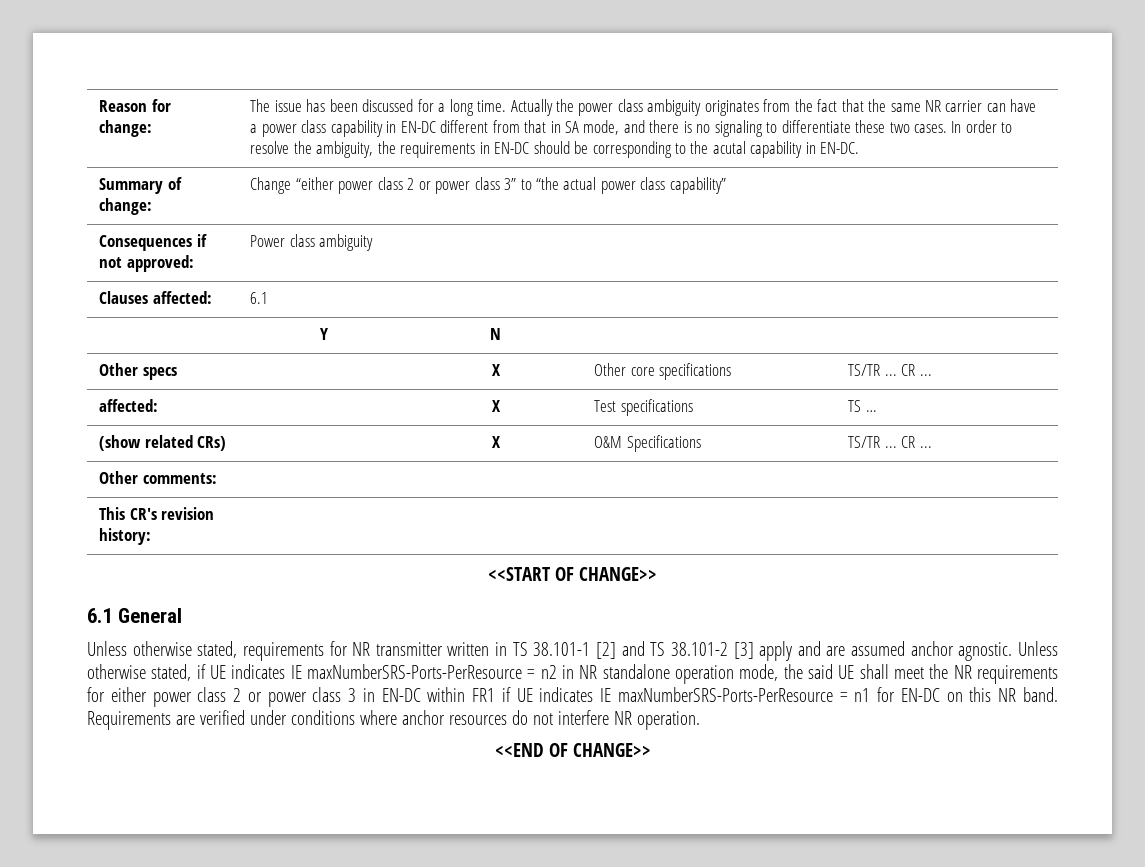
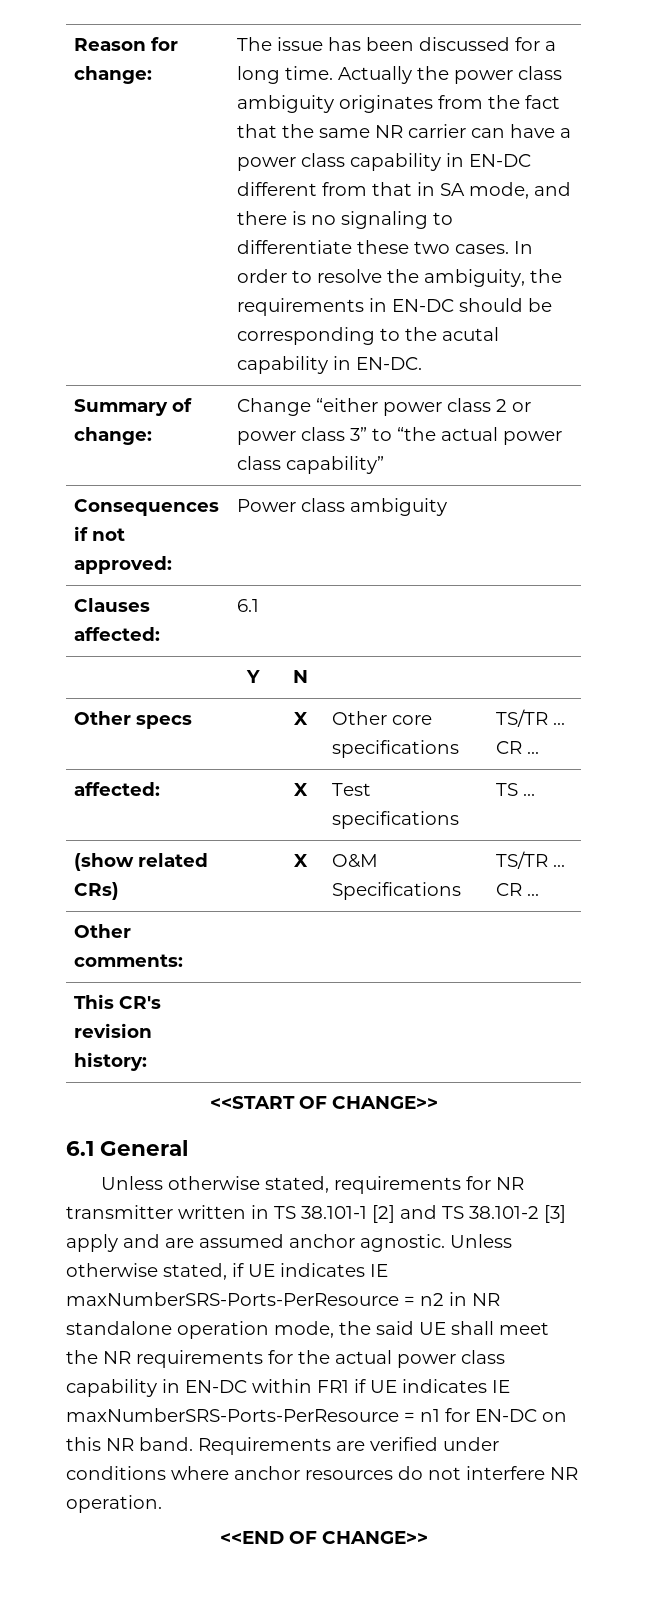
[110,687,357,707] either power class 2 or power class 3 -> [298,1350,505,1368] [66,1379,157,1397] the actual power class capability

